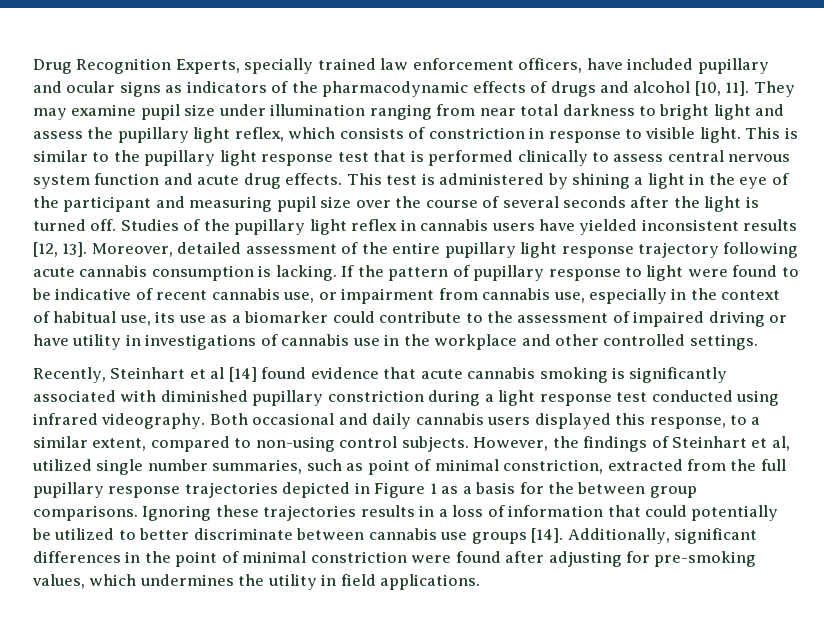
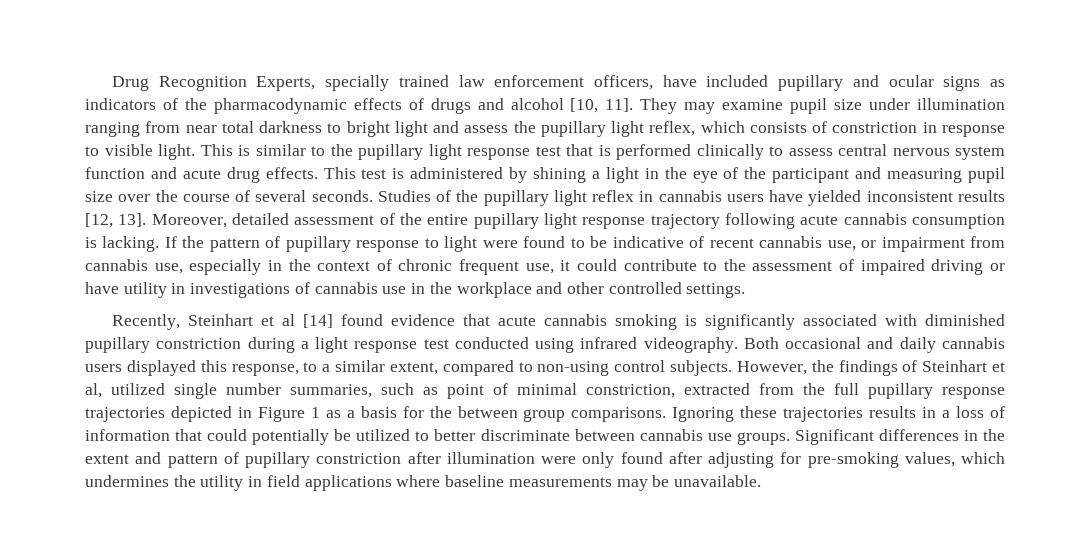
[563,196,759,212] [33,219,117,231] seconds after the light is turned off. -> [311,190,373,202] seconds.
[53,311,329,326] habitual use, its use as a biomarker -> [398,259,571,275] chronic frequent use, it
[471,528,758,544] [33,551,452,567] groups [14]. Additionally, significant differences in the point of minimal constriction were -> [736,429,1005,445] [85,452,615,468] groups. Significant differences in the extent and pattern of pupillary constriction after illumination were only
[380,574,481,590] applications. -> [304,475,761,491] applications where baseline measurements may be unavailable.

